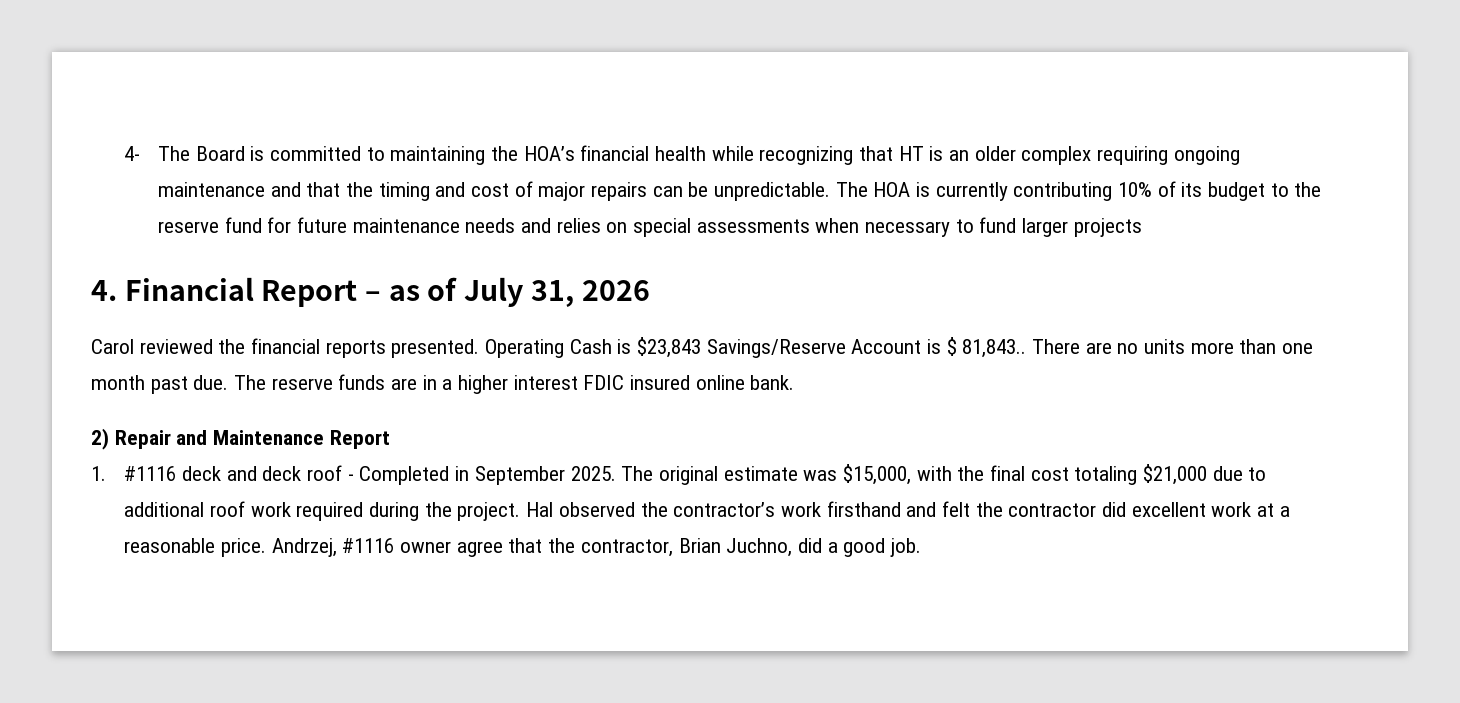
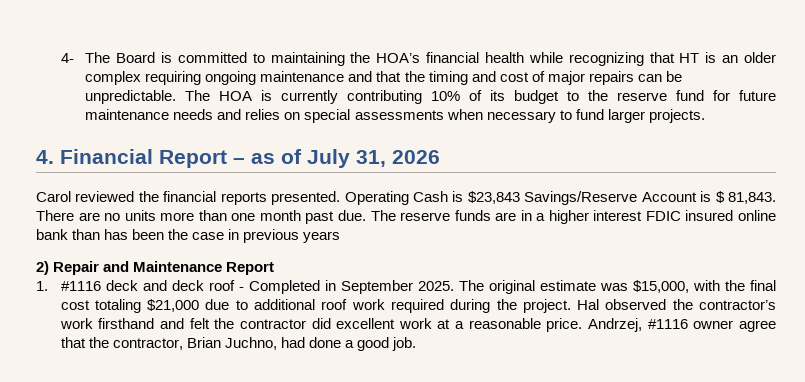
[1073,218,1142,237] projects -> [648,109,705,123] projects.
[962,339,1027,358] 81,843.. -> [728,192,777,204] 81,843.
[750,375,795,390] bank. -> [36,229,341,243] bank than has been the case in previous years
[797,538,822,553] did -> [280,337,341,348] had done

